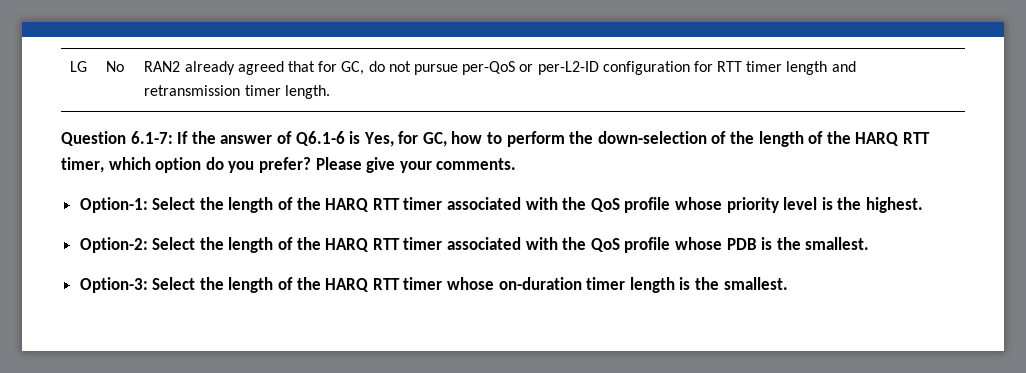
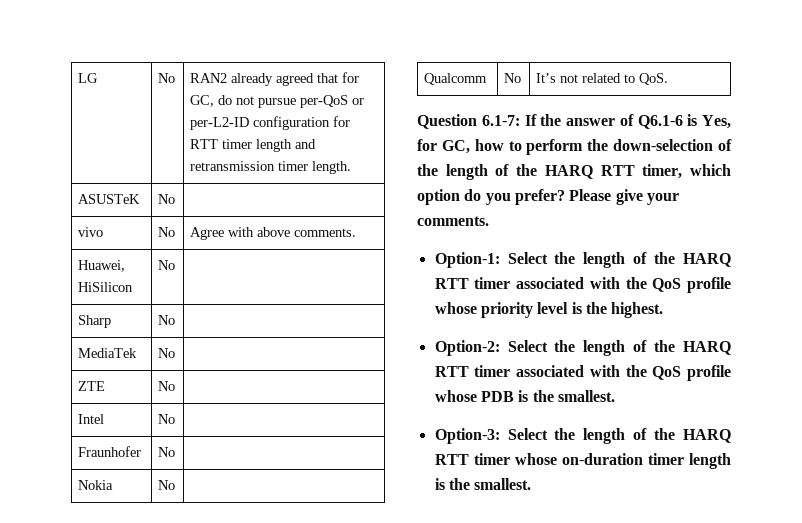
(330, 92) none -> [77,194,140,204] [157,194,175,204] [77,227,103,237] [157,227,175,237] [189,227,356,240] [77,260,125,272] [77,282,133,292] [157,260,175,270] [77,315,111,328] [157,315,175,325] [77,348,137,358] [157,348,175,358] [77,381,105,391] [157,381,175,391] [77,414,104,424] [157,414,175,424] [77,446,141,457] [157,447,175,457] [77,480,113,490] [157,480,175,490] [423,73,487,85] [503,73,521,83] [535,73,668,85] // ASUSTeK | No | // vivo | No | Agree with above comments. // Huawei, HiSilicon | No | // Sharp | No | // MediaTek | No | // ZTE | No | // Intel | No | // Fraunhofer | No | // Nokia | No | // Qualcomm | No | It’s not related to QoS.

